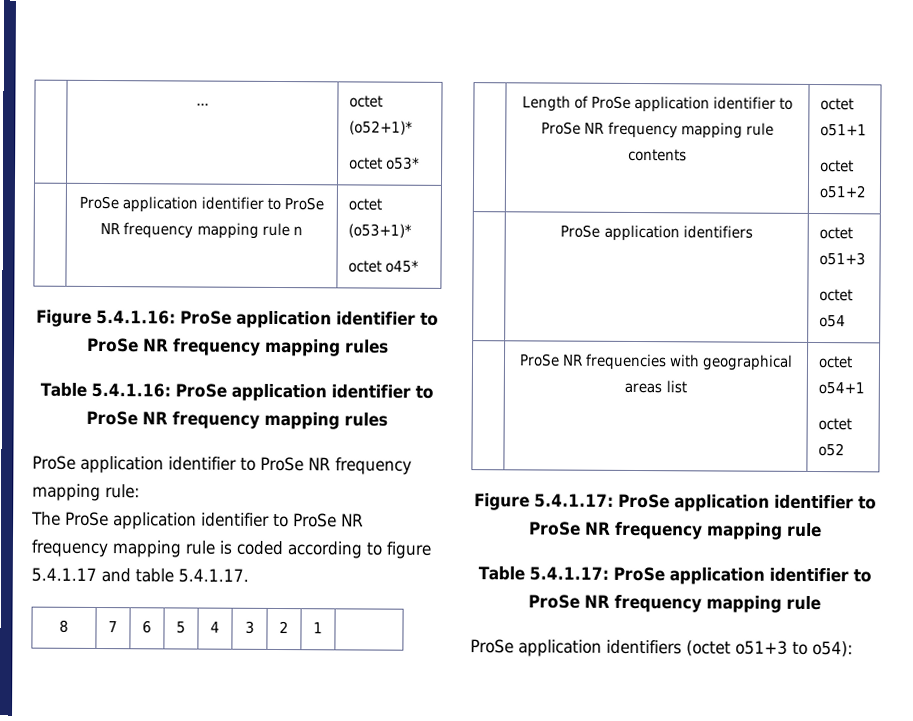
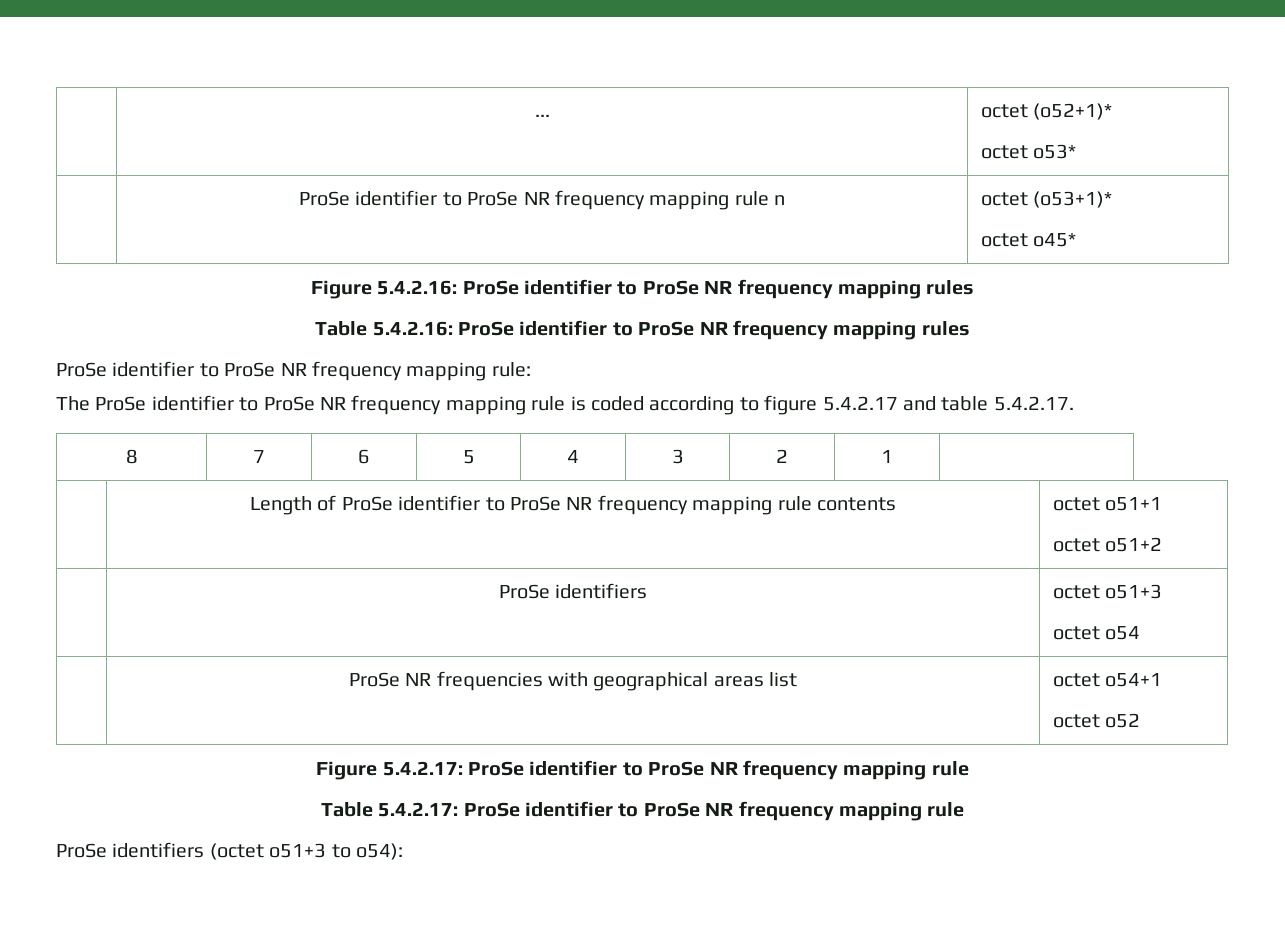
[121,196,198,213] application -> (350, 198) none
[96,309,332,329] 5.4.1.16: ProSe application -> [377,280,519,295] 5.4.2.16: ProSe
[90,382,327,402] 5.4.1.16: ProSe application -> [372,321,514,336] 5.4.2.16: ProSe
[80,455,164,474] application -> (107, 369) none
[113,512,197,530] application -> (147, 403) none
[31,567,97,582] 5.4.1.17 -> [822,396,898,411] 5.4.2.17
[178,568,249,583] 5.4.1.17. -> [993,396,1074,411] 5.4.2.17.
[634,95,711,113] application -> (393, 503) none
[603,224,680,242] application -> (550, 591) none
[534,493,770,512] 5.4.1.17: ProSe application -> [382,761,524,776] 5.4.2.17: ProSe
[528,566,765,585] 5.4.1.17: ProSe application -> [378,802,520,817] 5.4.2.17: ProSe
[518,639,602,657] application -> (107, 850) none

